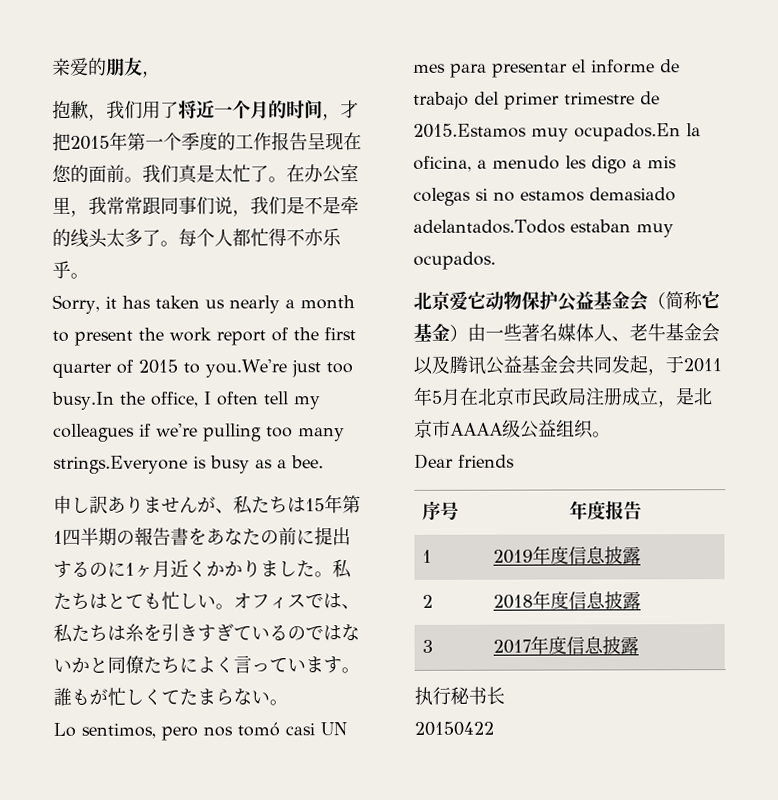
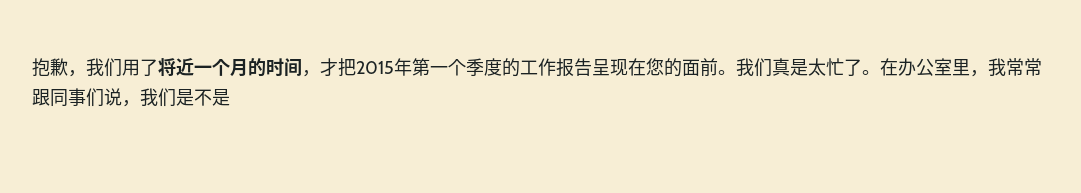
[52,57,161,78] 亲爱的朋友， // -> (32, 67) none
[340,196,359,215] [52,228,342,248] [52,260,89,279] [52,294,355,314] [52,327,356,346] [52,359,353,378] [51,391,321,410] [53,423,345,442] [53,455,324,474] [53,494,361,515] [53,526,351,546] [53,559,352,579] [53,591,360,610] [53,623,360,643] [53,655,360,674] [53,687,288,706] [53,722,347,741] [413,59,680,78] [413,91,660,110] [413,123,701,142] [413,155,677,174] [413,187,676,206] [413,219,674,238] [413,251,496,270] [413,290,720,312] [413,323,720,343] [413,355,722,376] [413,386,713,408] [414,419,611,439] [414,453,515,469] [422,500,460,520] [569,500,642,521] [422,549,433,563] [493,545,642,565] [422,594,434,608] [493,590,642,610] [422,639,434,653] [493,635,640,655] [414,686,505,705] [414,721,494,736] 牵的线头太多了。每个人都忙得不亦乐乎。 // Sorry, it has taken us nearly a month to present the work report of the first quarter of 2015 to you.We're just too busy.In the office, I often tell my colleagues if we're pulling too many strings.Everyone is busy as a bee. // 申し訳ありませんが、私たちは15年第1四半期の報告書をあなたの前に提出するのに1ヶ月近くかかりました。私たちはとても忙しい。オフィスでは、私たちは糸を引きすぎているのではないかと同僚たちによく言っています。誰もが忙しくてたまらない。 // Lo sentimos, pero nos tomó casi UN mes para presentar el informe de trabajo del primer trimestre de 2015.Estamos muy ocupados.En la oficina, a menudo les digo a mis colegas si no estamos demasiado adelantados.Todos estaban muy ocupados. // 北京爱它动物保护公益基金会（简称它基金）由一些著名媒体人、老牛基金会以及腾讯公益基金会共同发起，于2011年5月在北京市民政局注册成立，是北京市AAAA级公益组织。 // Dear friends // 序号 | 年度报告 // 1 | 2019年度信息披露 // 2 | 2018年度信息披露 // 3 | 2017年度信息披露 // 执行秘书长 // 20150422 -> (230, 97) none

